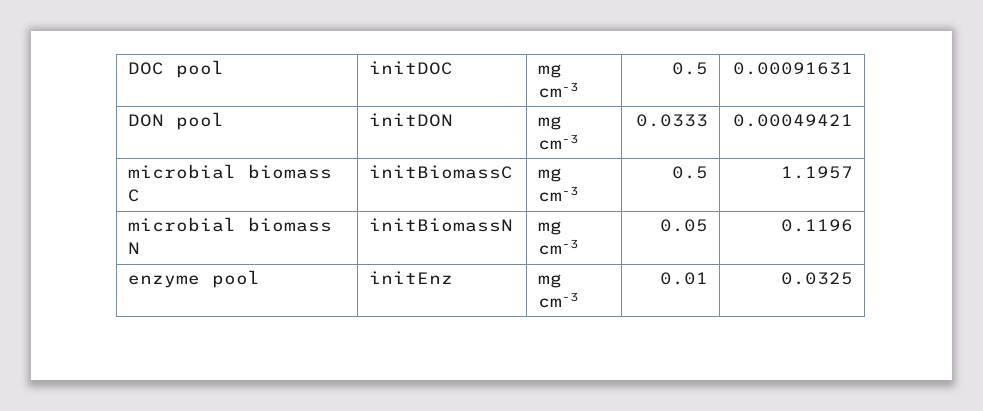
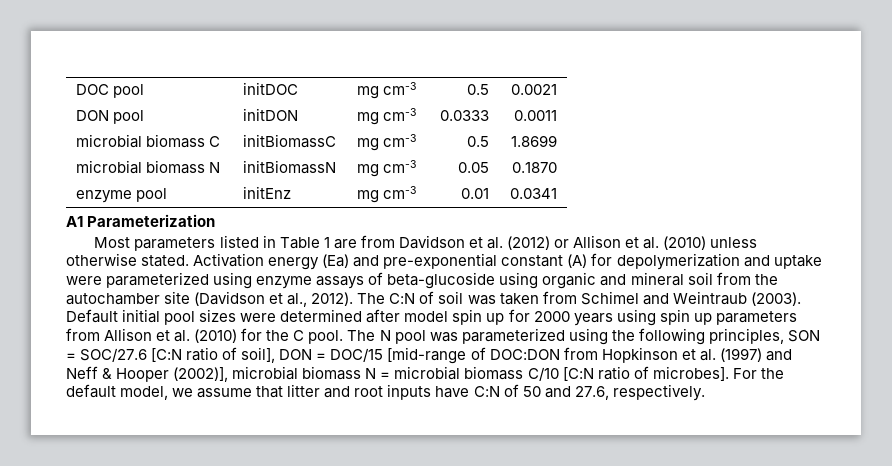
[732,62,853,75] 0.00091631 -> [511,84,558,95] 0.0021
[732,114,853,127] 0.00049421 -> [514,110,558,121] 0.0011
[780,166,853,179] 1.1957 -> [511,135,558,147] 1.8699
[780,219,853,232] 0.1196 -> [512,162,558,173] 0.1870
[780,272,853,285] 0.0325 -> [510,188,558,199] [66,214,216,227] [94,235,758,251] [66,253,822,270] [66,272,778,289] [66,291,801,307] [66,309,797,326] [66,328,820,345] [66,347,792,364] [66,366,784,382] [66,384,705,401] 0.0341 // A1 Parameterization // Most parameters listed in Table 1 are from Davidson et al. (2012) or Allison et al. (2010) unless otherwise stated. Activation energy (Ea) and pre-exponential constant (A) for depolymerization and uptake were parameterized using enzyme assays of beta-glucoside using organic and mineral soil from the autochamber site (Davidson et al., 2012). The C:N of soil was taken from Schimel and Weintraub (2003). Default initial pool sizes were determined after model spin up for 2000 years using spin up parameters from Allison et al. (2010) for the C pool. The N pool was parameterized using the following principles, SON = SOC/27.6 [C:N ratio of soil], DON = DOC/15 [mid-range of DOC:DON from Hopkinson et al. (1997) and Neff & Hooper (2002)], microbial biomass N = microbial biomass C/10 [C:N ratio of microbes]. For the default model, we assume that litter and root inputs have C:N of 50 and 27.6, respectively.

